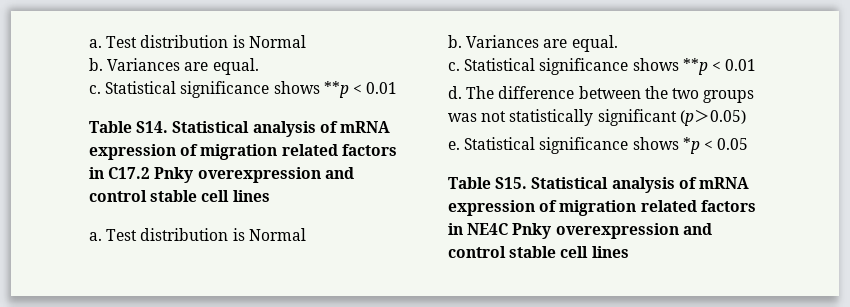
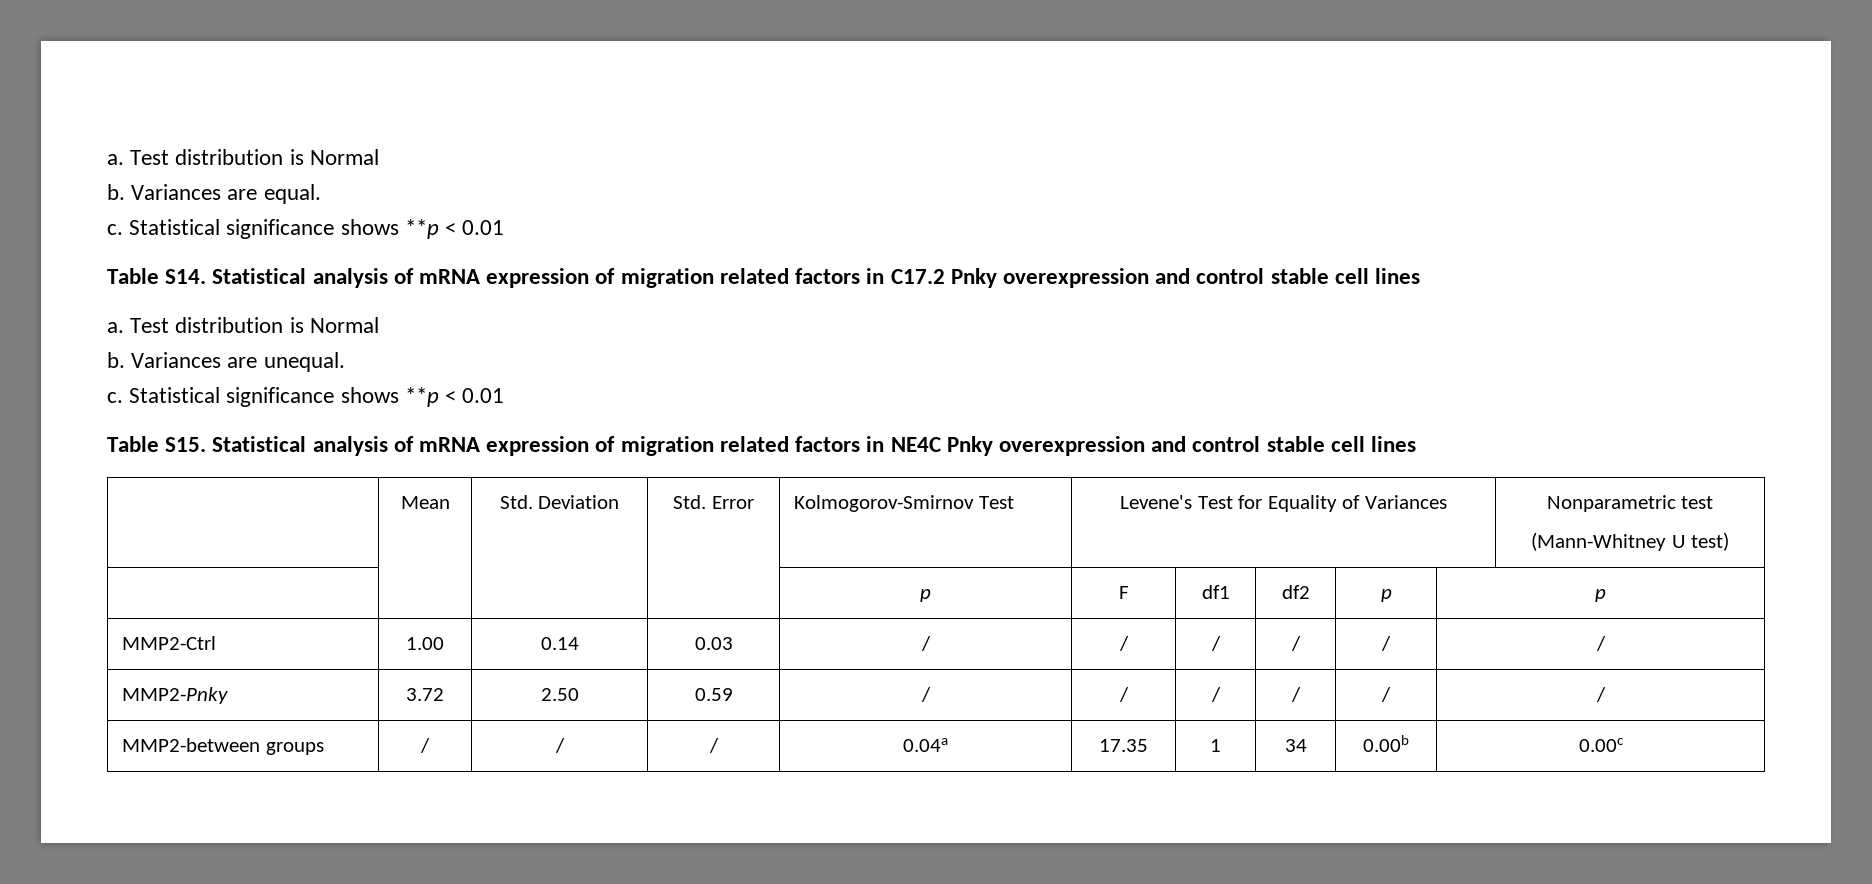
[571,35,618,52] [448,58,757,75] [448,86,755,103] [448,109,746,126] [448,137,749,154] equal. // c. Statistical significance shows **p < 0.01 // d. The difference between the two groups was not statistically significant (p＞0.05) // e. Statistical significance shows *p < 0.05 -> [263,352,345,372] [107,387,505,407] unequal. // c. Statistical significance shows **p < 0.01
(629, 252) none -> [400,496,450,509] [499,495,620,509] [673,495,754,509] [794,495,1014,512] [1120,495,1447,512] [1546,495,1714,512] [1531,532,1729,551] [920,589,931,602] [1118,586,1129,599] [1201,585,1230,599] [1281,585,1310,599] [1380,589,1392,602] [1595,589,1606,602] [122,636,217,650] [406,637,444,650] [540,637,579,650] [694,637,733,650] [920,636,931,651] [1118,636,1129,651] [1210,636,1221,651] [1290,636,1301,651] [1381,636,1391,651] [1595,636,1606,651] [122,687,229,704] [406,688,444,701] [540,688,579,701] [694,688,733,701] [920,687,931,702] [1118,687,1129,702] [1210,687,1221,702] [1290,687,1301,702] [1381,687,1391,702] [1595,687,1606,702] [122,738,324,755] [420,738,430,753] [554,738,565,753] [708,738,719,753] [903,738,948,752] [1099,739,1148,752] [1210,739,1221,752] [1284,739,1307,752] [1363,735,1409,752] [1578,738,1624,752] // | Mean | Std. Deviation | Std. Error | Kolmogorov-Smirnov Test | Levene's Test for Equality of Variances | Nonparametric test // (Mann-Whitney U test) // | | | | p | F | df1 | df2 | p | p // MMP2-Ctrl | 1.00 | 0.14 | 0.03 | / | / | / | / | / | / // MMP2-Pnky | 3.72 | 2.50 | 0.59 | / | / | / | / | / | / // MMP2-between groups | / | / | / | 0.04a | 17.35 | 1 | 34 | 0.00b | 0.00c

